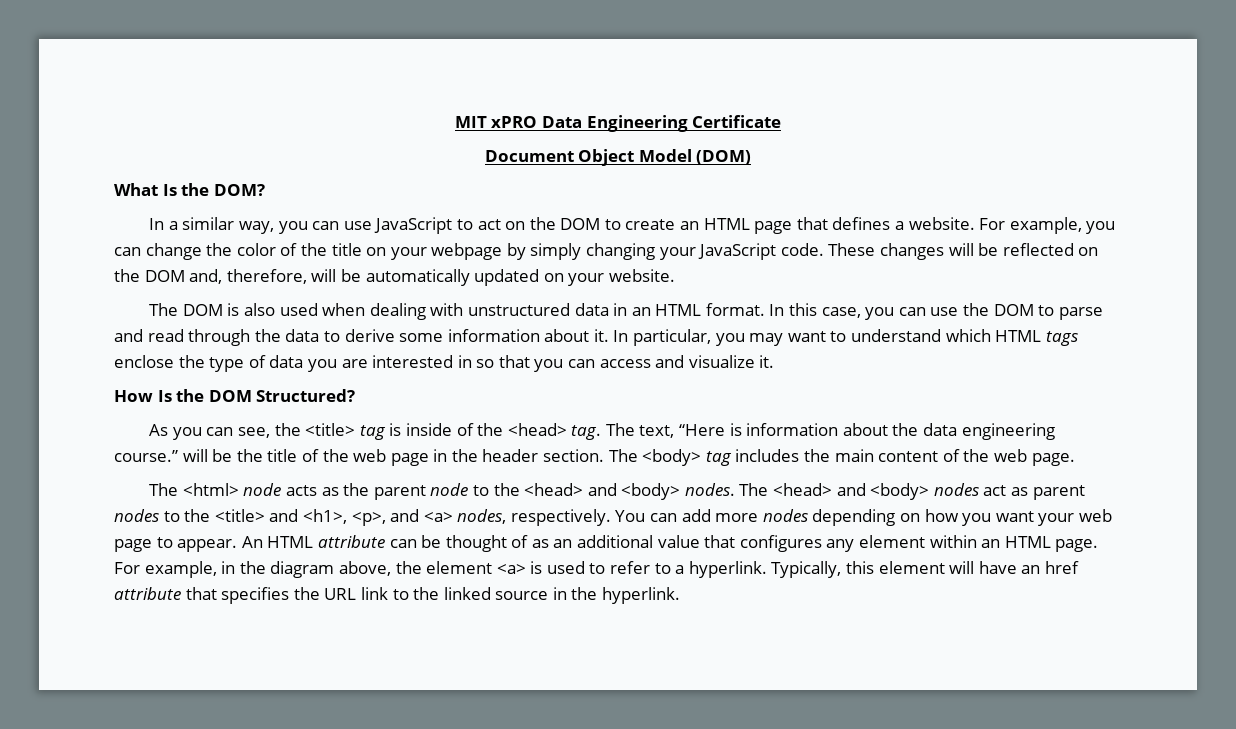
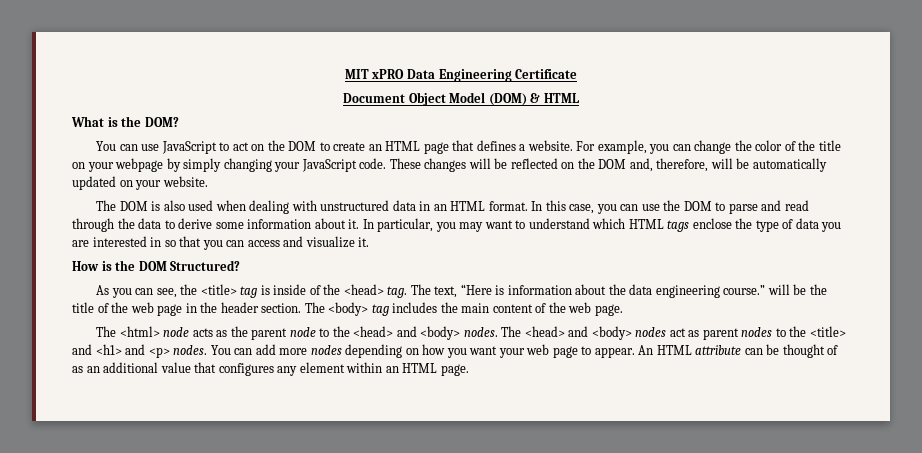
(752, 157) none -> [530,93,579,103] & HTML
[162,184,177,196] Is -> [107,117,118,127] is
[149,217,308,234] In a similar way, you -> [96,141,117,151] You
[157,390,172,402] Is -> [101,261,112,271] is
[302,509,611,526] <h1>, <p>, and <a> nodes, respectively. -> [95,344,208,358] <h1> and <p> nodes.
[114,561,1079,578] [114,587,681,604] For example, in the diagram above, the element <a> is used to refer to a hyperlink. Typically, this element will have an href attribute that specifies the URL link to the linked source in the hyperlink. -> (469, 370) none

